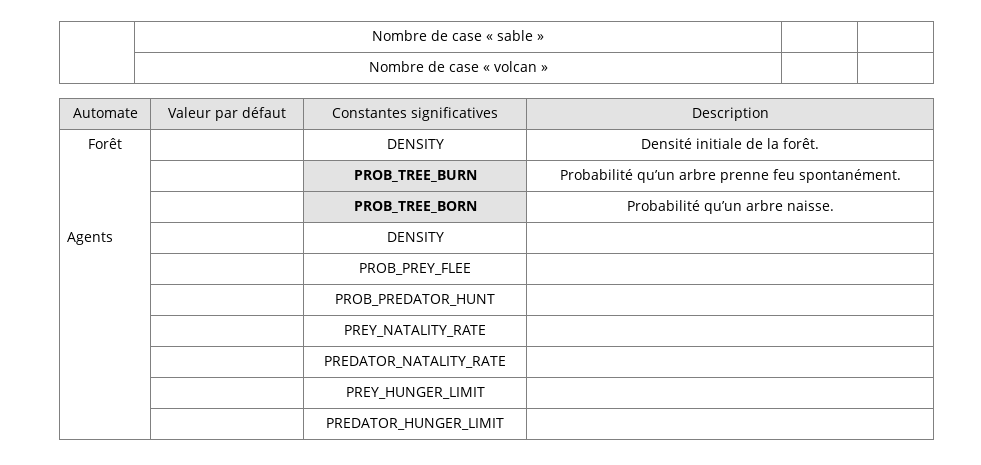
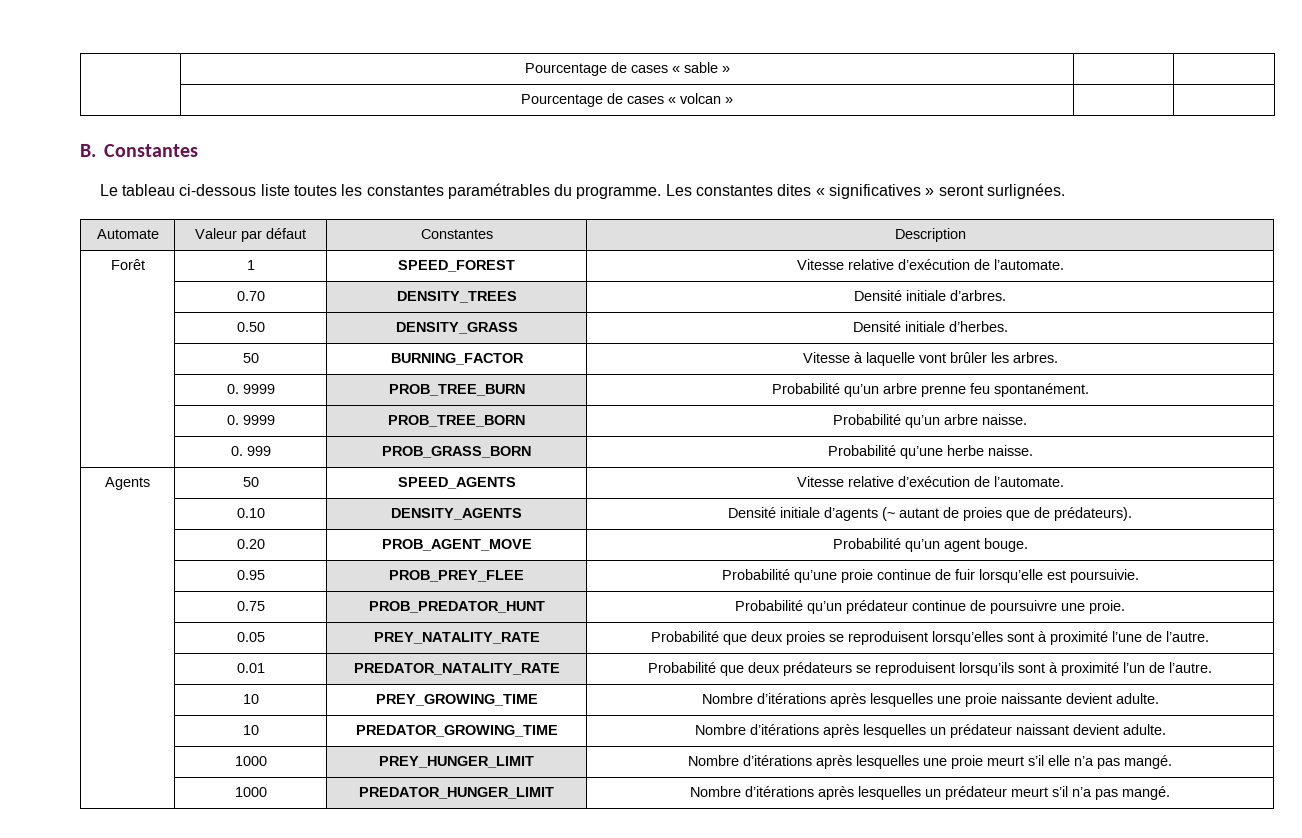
[372,30,482,41] | Nombre de case -> [524,62,668,76] | Pourcentage de cases
[368,61,479,72] Nombre de case -> [521,93,664,107] Pourcentage de cases
(548, 68) none -> [80,144,198,157] [99,183,1066,199] // B. Constantes // Le tableau ci-dessous liste toutes les constantes paramétrables du programme. Les constantes dites « significatives » seront surlignées.
[411,107,498,121] significatives -> (493, 234) none
[386,139,444,149] [641,138,819,149] | DENSITY | Densité initiale de la forêt. // | -> [246,260,255,270] [398,260,515,272] [796,259,1064,270] [236,291,265,301] [396,291,517,303] [854,290,1006,301] [236,322,265,332] [395,322,518,334] [852,321,1008,332] [242,353,259,363] [390,353,524,365] [802,352,1058,366] [226,384,275,394] 1 | SPEED_FOREST | Vitesse relative d’exécution de l’automate. // | 0.70 | DENSITY_TREES | Densité initiale d’arbres. // | 0.50 | DENSITY_GRASS | Densité initiale d’herbes. // | 50 | BURNING_FACTOR | Vitesse à laquelle vont brûler les arbres. // | 0. 9999
(901, 176) none -> [226,415,275,425] 0. 9999
[66,232,113,245] [386,232,444,242] [359,263,471,275] [335,294,496,306] [343,325,487,337] [324,356,507,368] [345,387,485,399] [326,418,505,430] Agents | | DENSITY | // | | PROB_PREY_FLEE | // | | PROB_PREDATOR_HUNT | // | | PREY_NATALITY_RATE | // | | PREDATOR_NATALITY_RATE | // | | PREY_HUNGER_LIMIT | // | | PREDATOR_HUNGER_LIMIT | -> [230,446,271,456] [382,446,531,458] [827,445,1033,459] [105,477,150,490] [242,477,259,487] [397,477,516,489] [796,476,1064,487] [236,508,265,518] [391,508,522,520] [728,507,1132,521] [236,539,265,549] [381,539,532,551] [832,538,1028,552] [236,570,265,580] [389,570,524,582] [721,569,1139,583] [236,601,265,611] [368,601,545,613] [735,600,1125,614] [236,632,265,642] [373,632,540,644] [651,631,1209,645] [236,663,265,673] [353,663,560,675] [648,662,1212,676] [242,694,259,704] [375,694,538,706] [701,693,1159,707] [242,725,259,735] [355,725,558,737] [694,724,1166,738] [234,756,267,766] [379,756,534,768] [688,755,1172,769] [234,787,267,797] [359,787,554,799] [690,786,1170,800] | 0. 999 | PROB_GRASS_BORN | Probabilité qu’une herbe naisse. // Agents | 50 | SPEED_AGENTS | Vitesse relative d’exécution de l’automate. // | 0.10 | DENSITY_AGENTS | Densité initiale d’agents (~ autant de proies que de prédateurs). // | 0.20 | PROB_AGENT_MOVE | Probabilité qu’un agent bouge. // | 0.95 | PROB_PREY_FLEE | Probabilité qu’une proie continue de fuir lorsqu’elle est poursuivie. // | 0.75 | PROB_PREDATOR_HUNT | Probabilité qu’un prédateur continue de poursuivre une proie. // | 0.05 | PREY_NATALITY_RATE | Probabilité que deux proies se reproduisent lorsqu’elles sont à proximité l’une de l’autre. // | 0.01 | PREDATOR_NATALITY_RATE | Probabilité que deux prédateurs se reproduisent lorsqu’ils sont à proximité l’un de l’autre. // | 10 | PREY_GROWING_TIME | Nombre d’itérations après lesquelles une proie naissante devient adulte. // | 10 | PREDATOR_GROWING_TIME | Nombre d’itérations après lesquelles un prédateur naissant devient adulte. // | 1000 | PREY_HUNGER_LIMIT | Nombre d’itérations après lesquelles une proie meurt s’il elle n’a pas mangé. // | 1000 | PREDATOR_HUNGER_LIMIT | Nombre d’itérations après lesquelles un prédateur meurt s’il n’a pas mangé.

